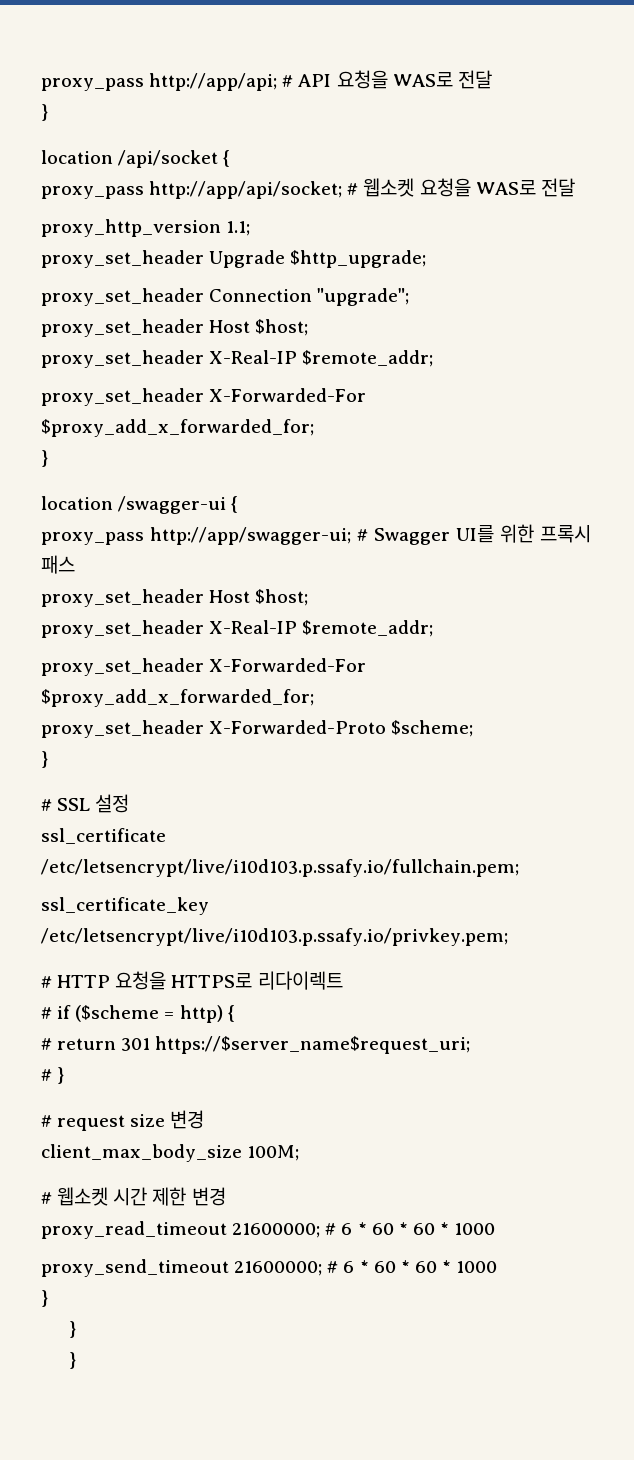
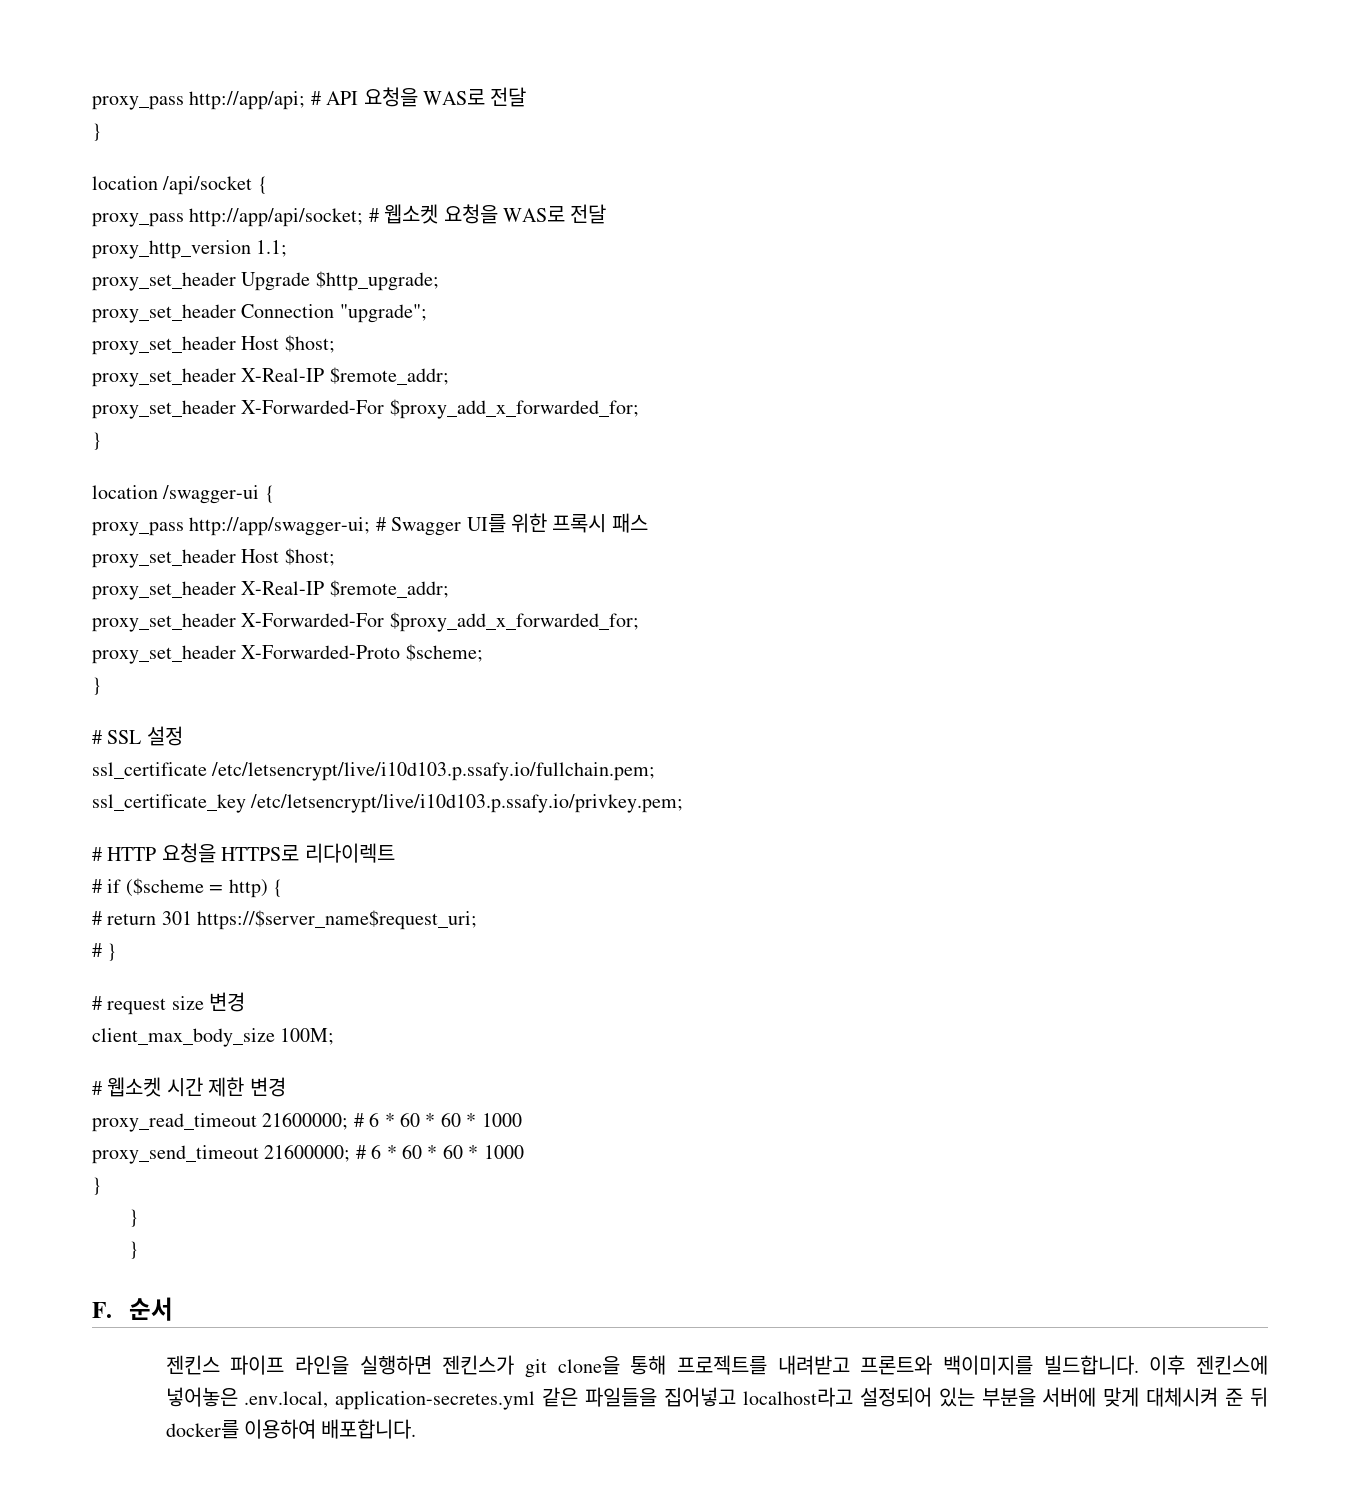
(77, 1360) none -> [92,1297,173,1321] [165,1355,1269,1378] [165,1387,1268,1410] [165,1419,417,1439] // F. 순서 // 젠킨스 파이프 라인을 실행하면 젠킨스가 git clone을 통해 프로젝트를 내려받고 프론트와 백이미지를 빌드합니다. 이후 젠킨스에 넣어놓은 .env.local, application-secretes.yml 같은 파일들을 집어넣고 localhost라고 설정되어 있는 부분을 서버에 맞게 대체시켜 준 뒤 docker를 이용하여 배포합니다.

